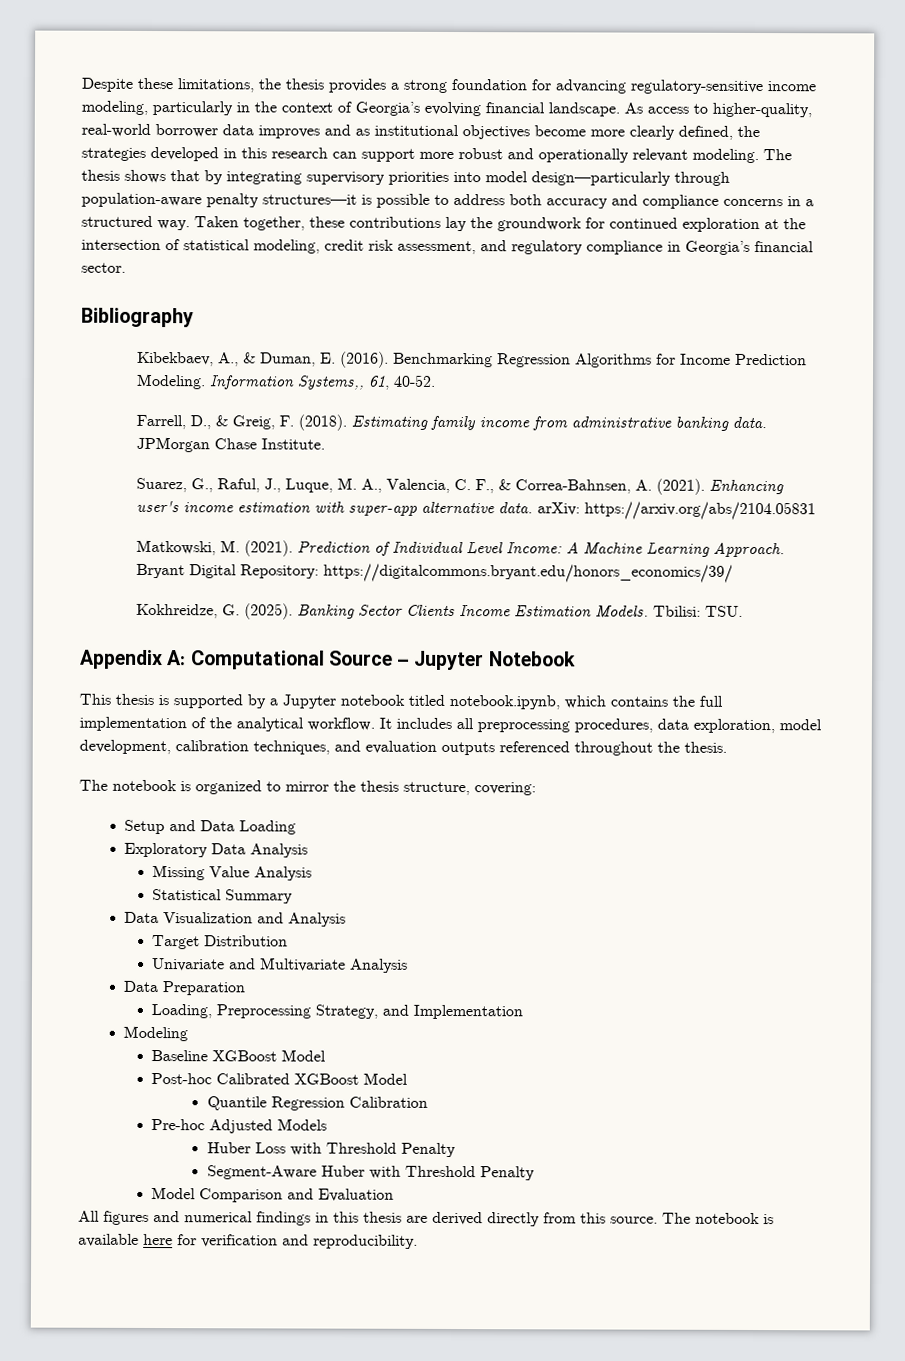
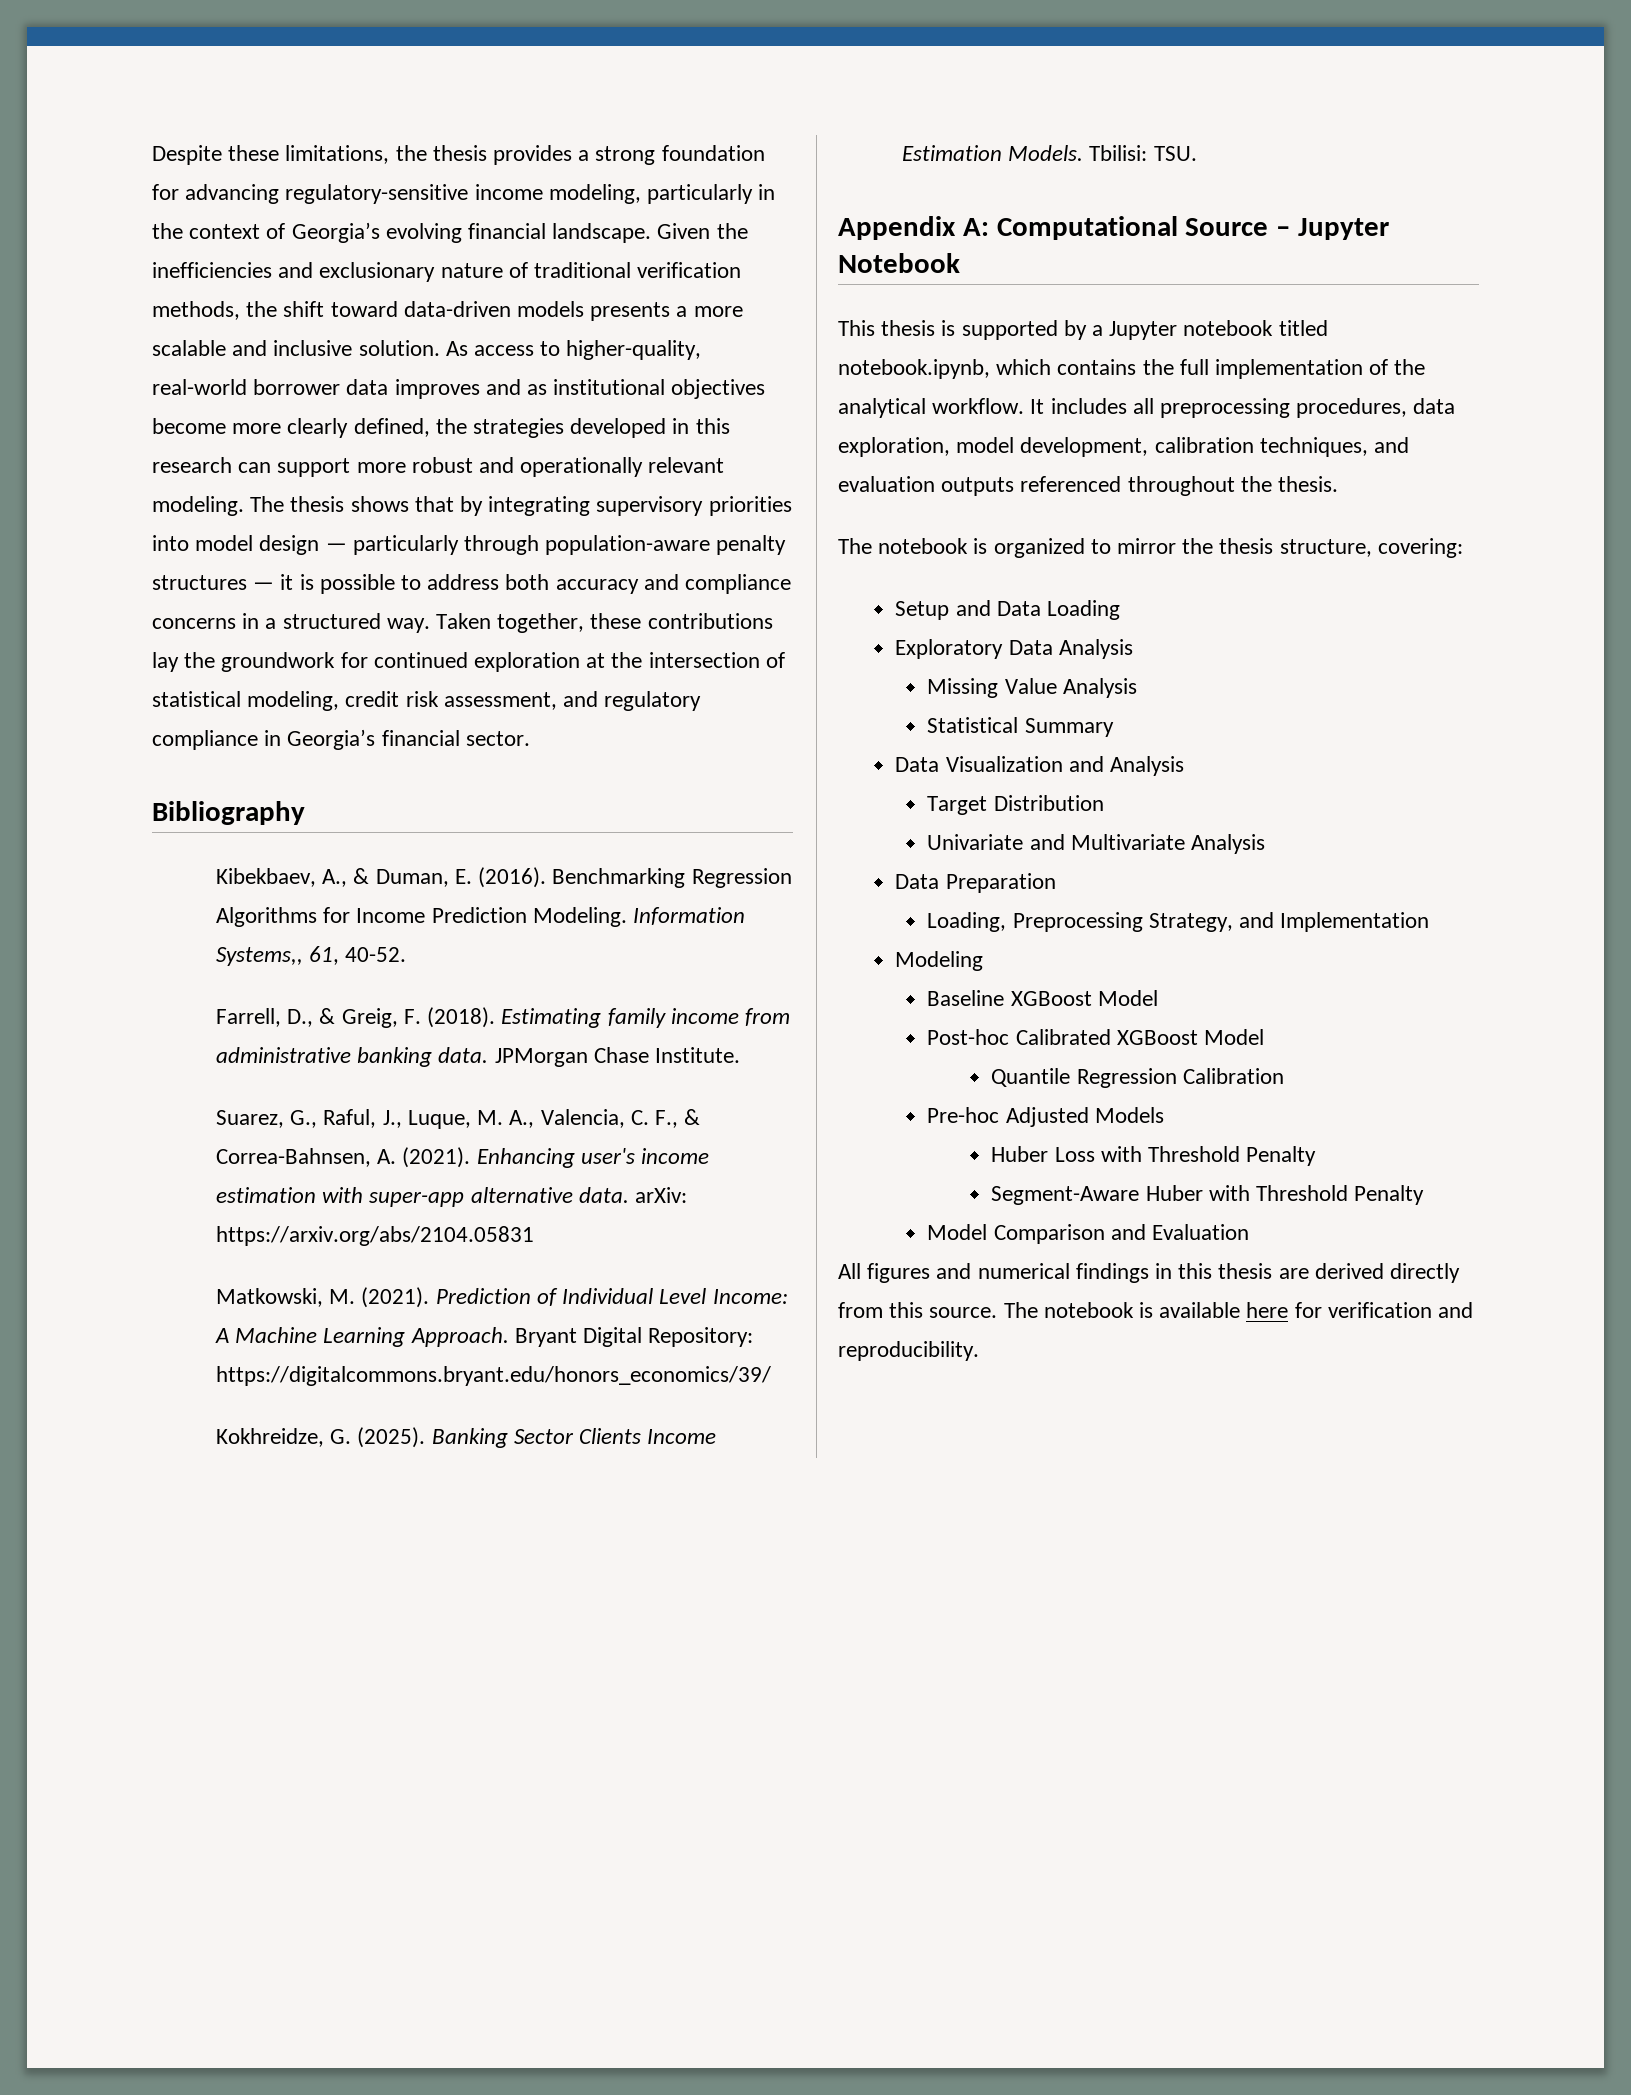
(620, 109) none -> [657,223,748,239] [152,262,742,282] [152,301,743,321] [152,340,440,356] Given the inefficiencies and exclusionary nature of traditional verification methods, the shift toward data-driven models presents a more scalable and inclusive solution.
[531,171,730,186] [81,192,357,208] design—particularly through population-aware penalty structures—it -> [259,535,787,555] [152,574,294,590] design — particularly through population-aware penalty structures — it

